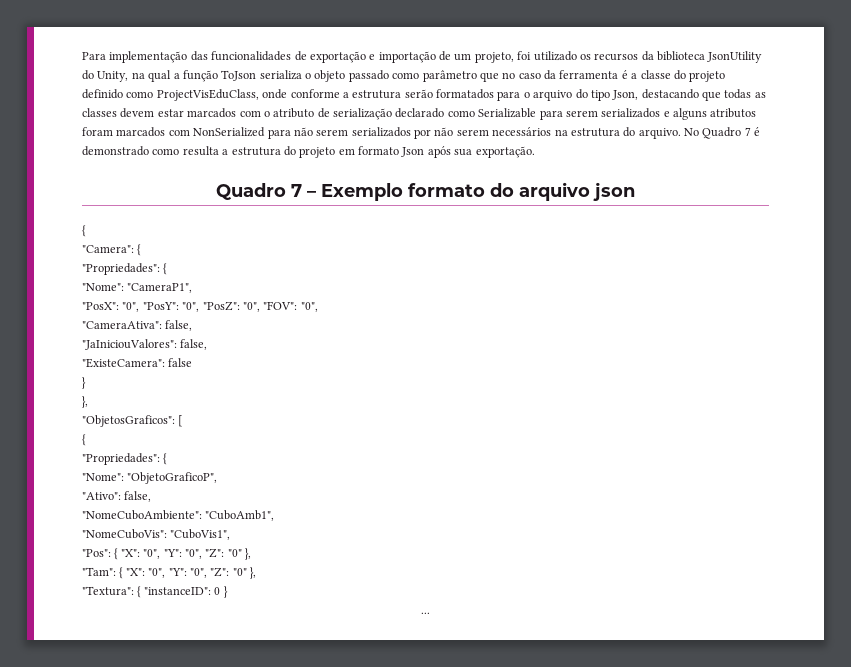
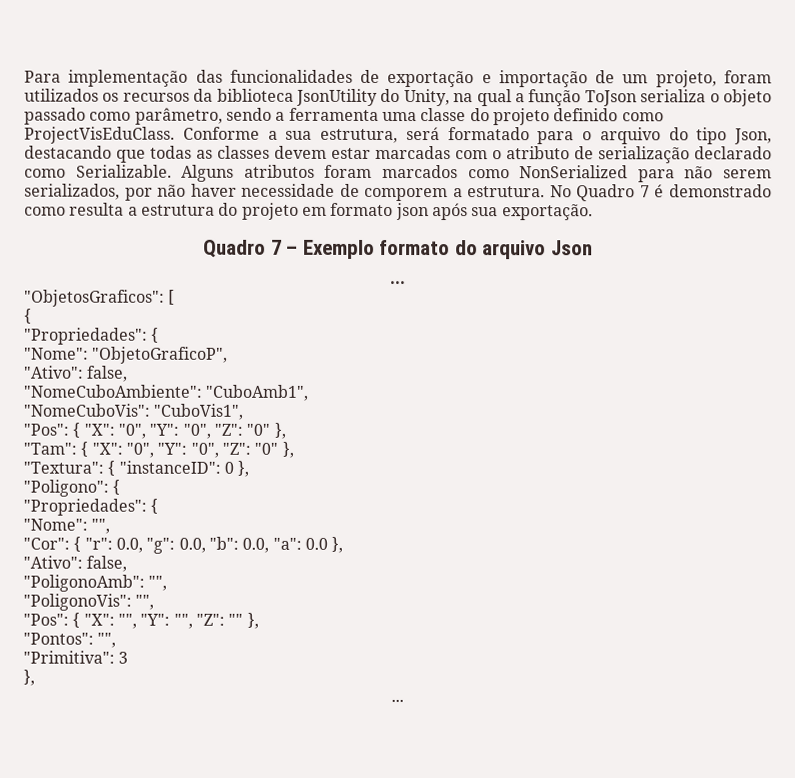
[517,51,577,61] foi utilizado -> [723,70,772,84] [24,88,99,102] foram utilizados
[422,70,638,82] parâmetro que no caso da ferramenta é a -> [134,107,417,125] parâmetro, sendo a ferramenta uma
[156,89,494,101] ProjectVisEduClass, onde conforme a estrutura serão formatados -> [24,126,530,144] ProjectVisEduClass. Conforme a sua estrutura, será formatado
[187,108,237,118] marcados -> [375,145,451,160] marcadas
[478,108,707,120] Serializable para serem serializados e alguns -> [75,164,235,182] Serializable. Alguns
[168,129,190,136] com -> [467,169,510,179] como
[351,127,411,137] serializados -> [24,183,120,200] serializados,
[456,127,681,139] serem necessários na estrutura do arquivo. -> [190,183,546,202] haver necessidade de comporem a estrutura.
[401,147,425,157] Json -> [395,202,429,221] json
[593,182,635,201] [82,225,86,237] [82,244,142,256] [82,263,168,275] [82,283,193,293] [82,301,318,312] [82,320,193,331] [82,339,208,350] [82,358,193,368] [82,377,86,389] [82,396,88,408] json // { // "Camera": { // "Propriedades": { // "Nome": "CameraP1", // "PosX": "0", "PosY": "0", "PosZ": "0", "FOV": "0", // "CameraAtiva": false, // "JaIniciouValores": false, // "ExisteCamera": false // } // }, -> [550,240,593,256] [390,280,406,285] Json // ...
[223,586,228,598] } -> [237,460,250,477] [23,479,121,497] [23,498,159,516] [23,518,111,534] [23,536,344,554] [23,555,128,572] [23,574,168,592] [23,593,155,611] [23,612,259,629] [23,632,117,648] [23,650,129,664] [23,669,35,686] }, // "Poligono": { // "Propriedades": { // "Nome": "", // "Cor": { "r": 0.0, "g": 0.0, "b": 0.0, "a": 0.0 }, // "Ativo": false, // "PoligonoAmb": "", // "PoligonoVis": "", // "Pos": { "X": "", "Y": "", "Z": "" }, // "Pontos": "", // "Primitiva": 3 // },

